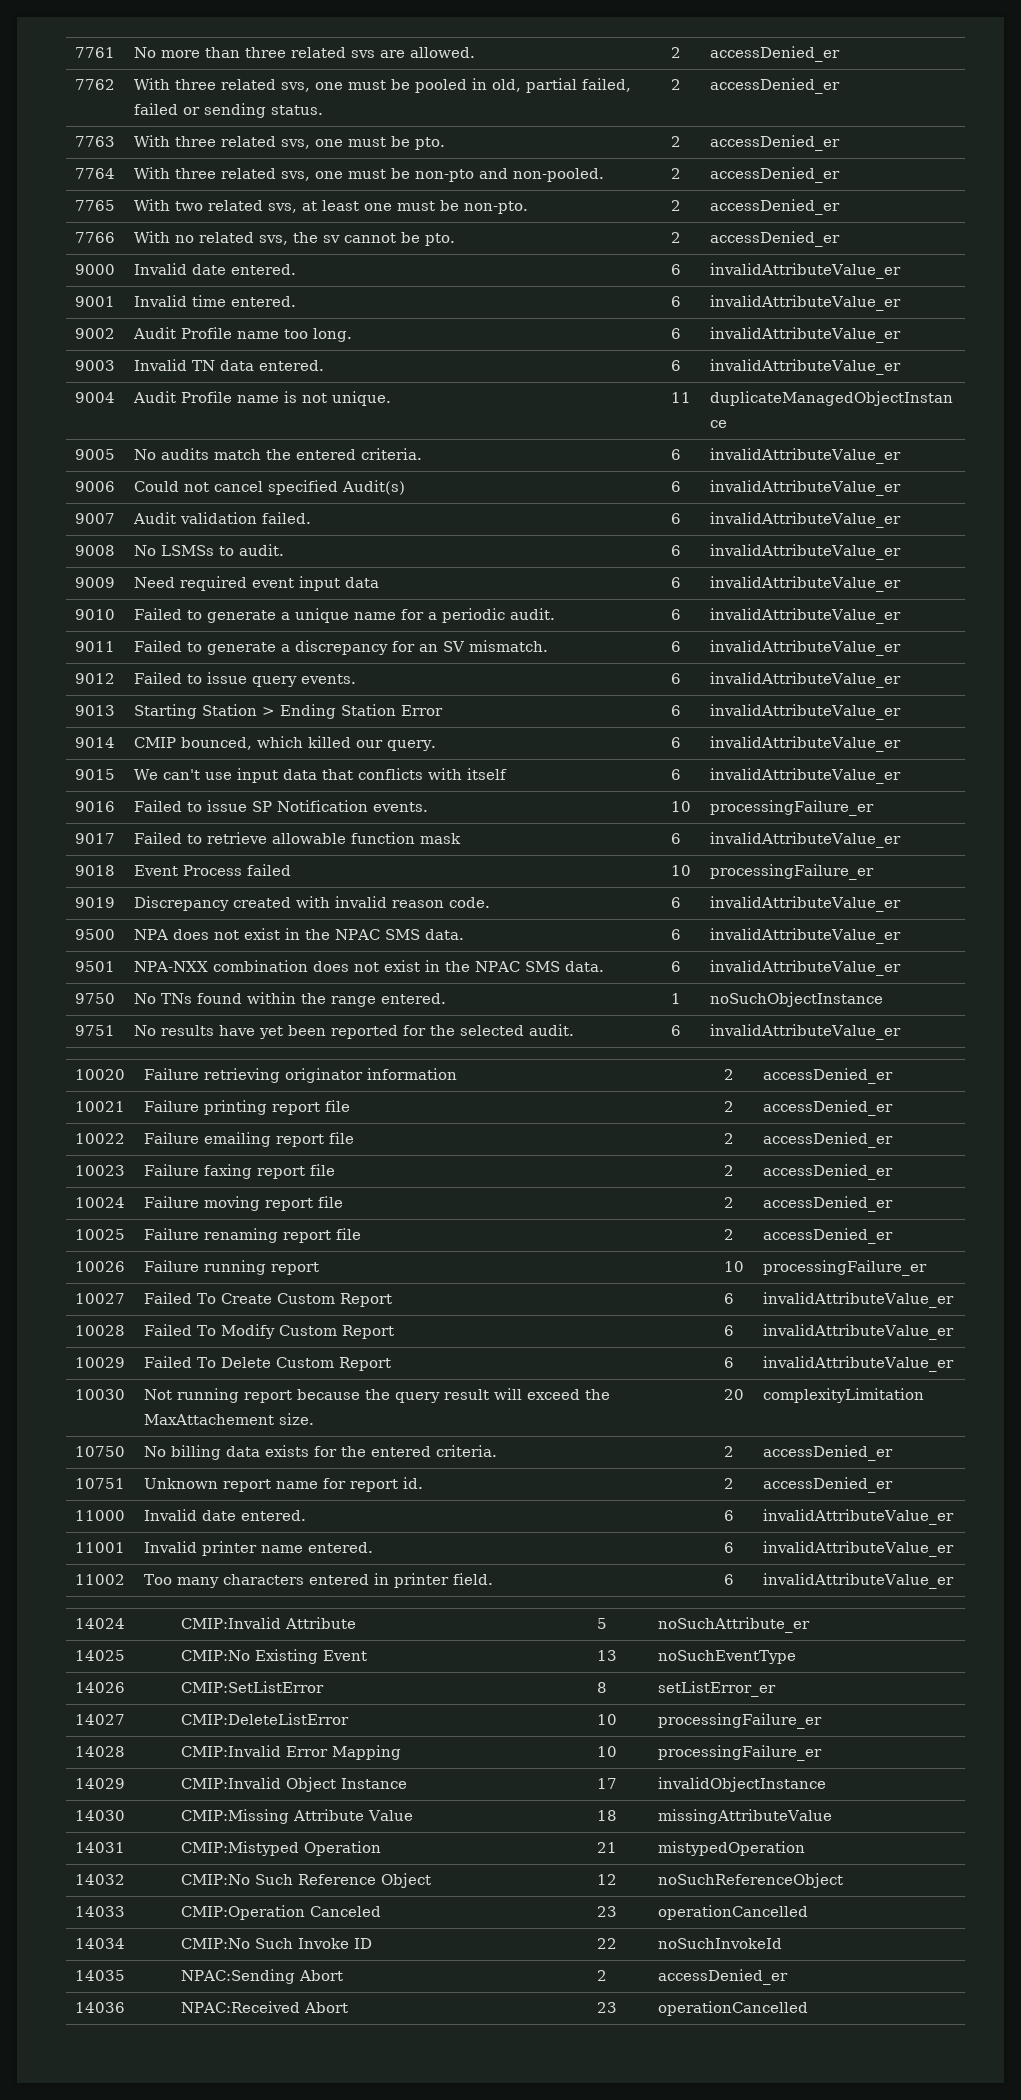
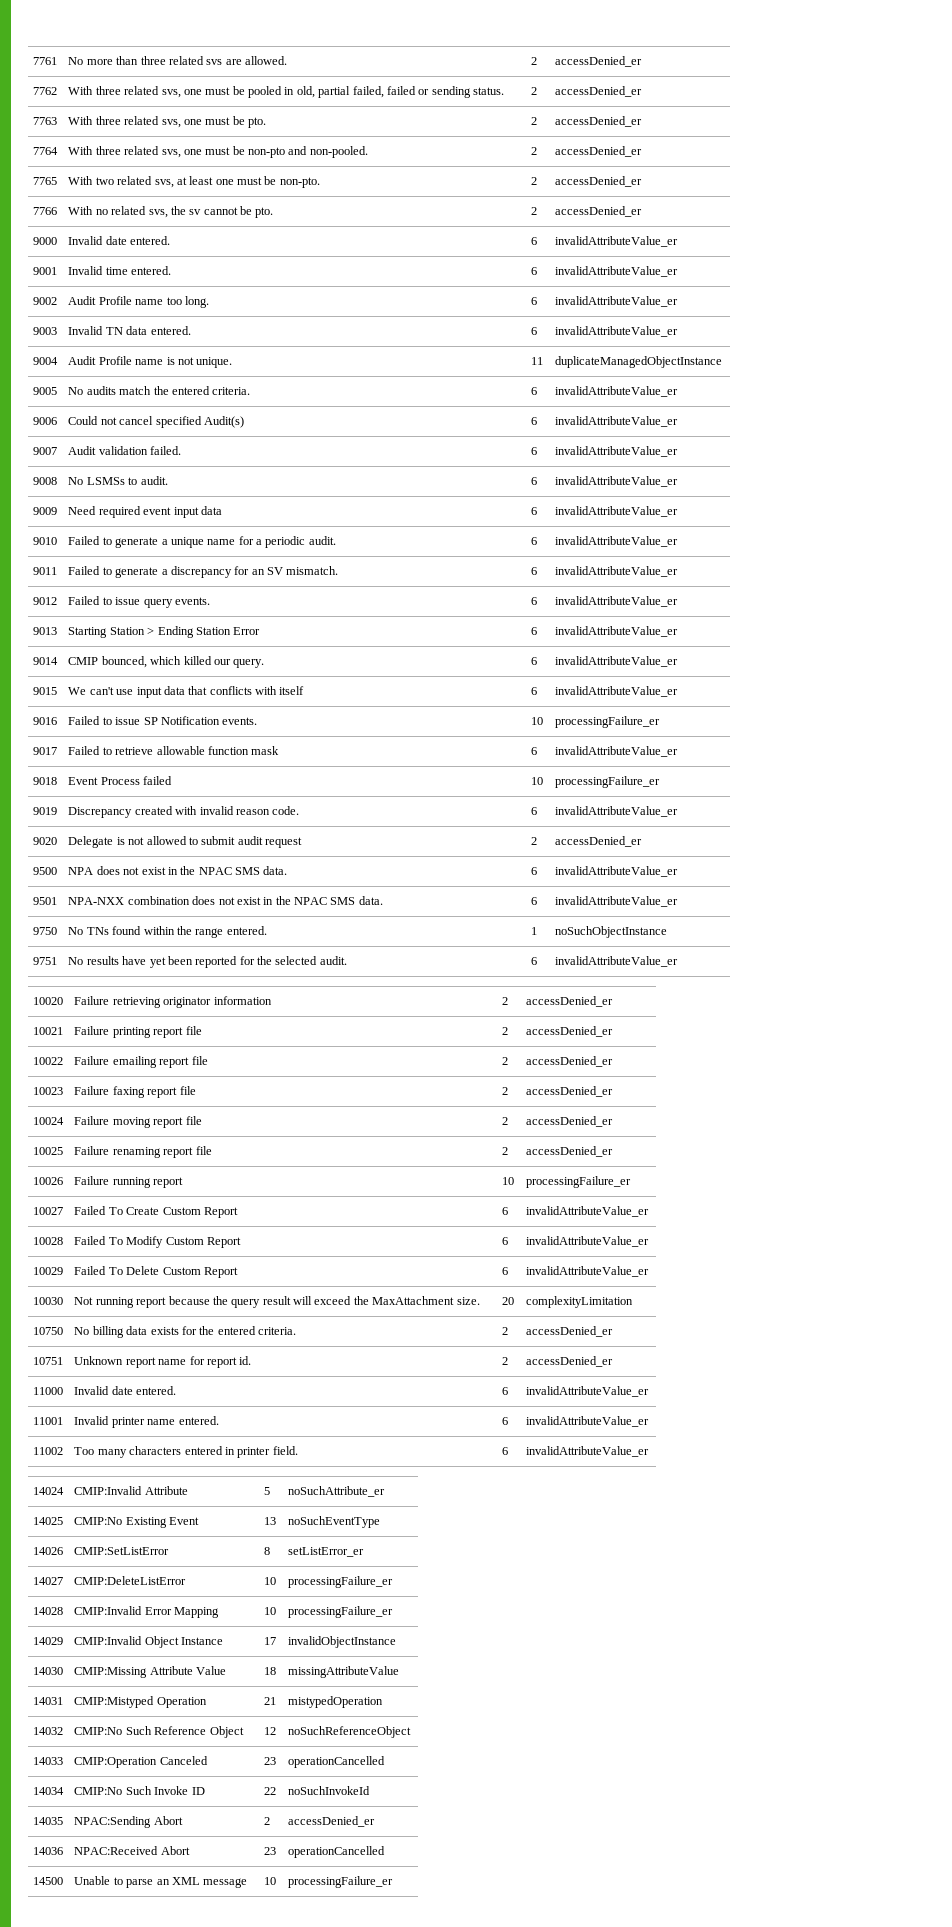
(902, 904) none -> [33,837,58,845] [68,836,303,848] [531,837,538,845] [555,836,643,847] // 9020 | Delegate is not allowed to submit audit request | 2 | accessDenied_er
[144,1414,275,1425] MaxAttachement -> [372,1296,455,1305] MaxAttachment
(809, 2008) none -> [33,1877,64,1885] [74,1876,248,1888] [264,1877,277,1885] [288,1876,394,1888] // 14500 | Unable to parse an XML message | 10 | processingFailure_er

